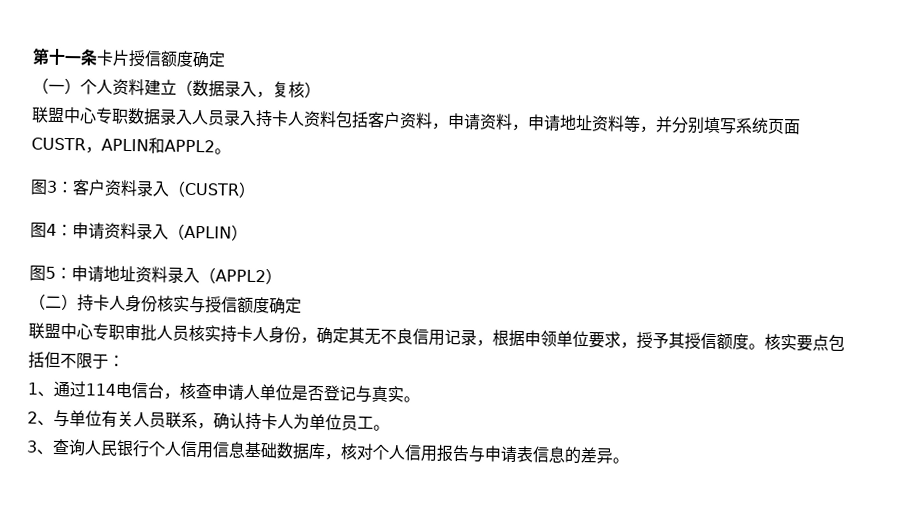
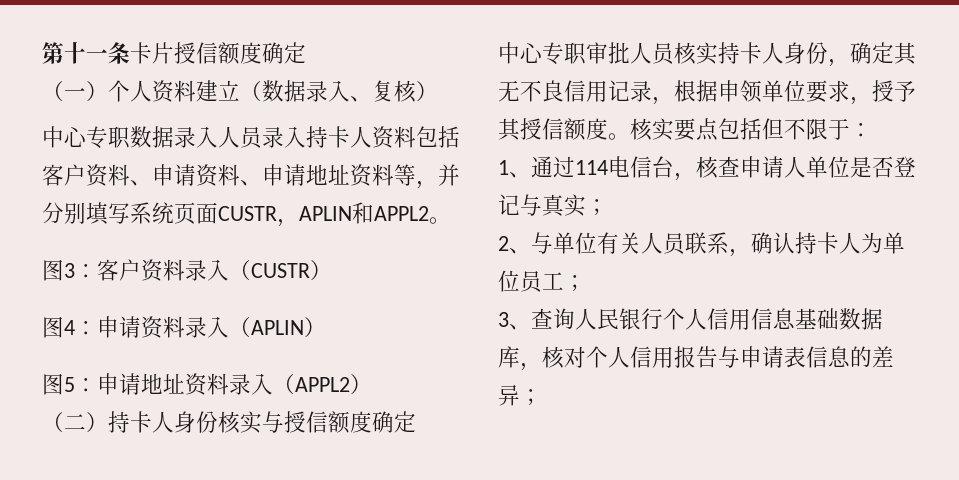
[256,90,273,99] ， -> [350,96,372,102] 、
[31,106,65,124] 联盟 -> (438, 91) none
[431,112,528,132] ，申请资料， -> [130,164,262,187] 、申请资料、
[28,322,61,339] 联盟 -> (416, 422) none
[403,396,420,403] 。 -> [586,199,608,215] ；
[373,424,390,432] 。 -> [564,275,586,291] ；
[612,457,629,464] 。 -> [520,389,542,405] ；

